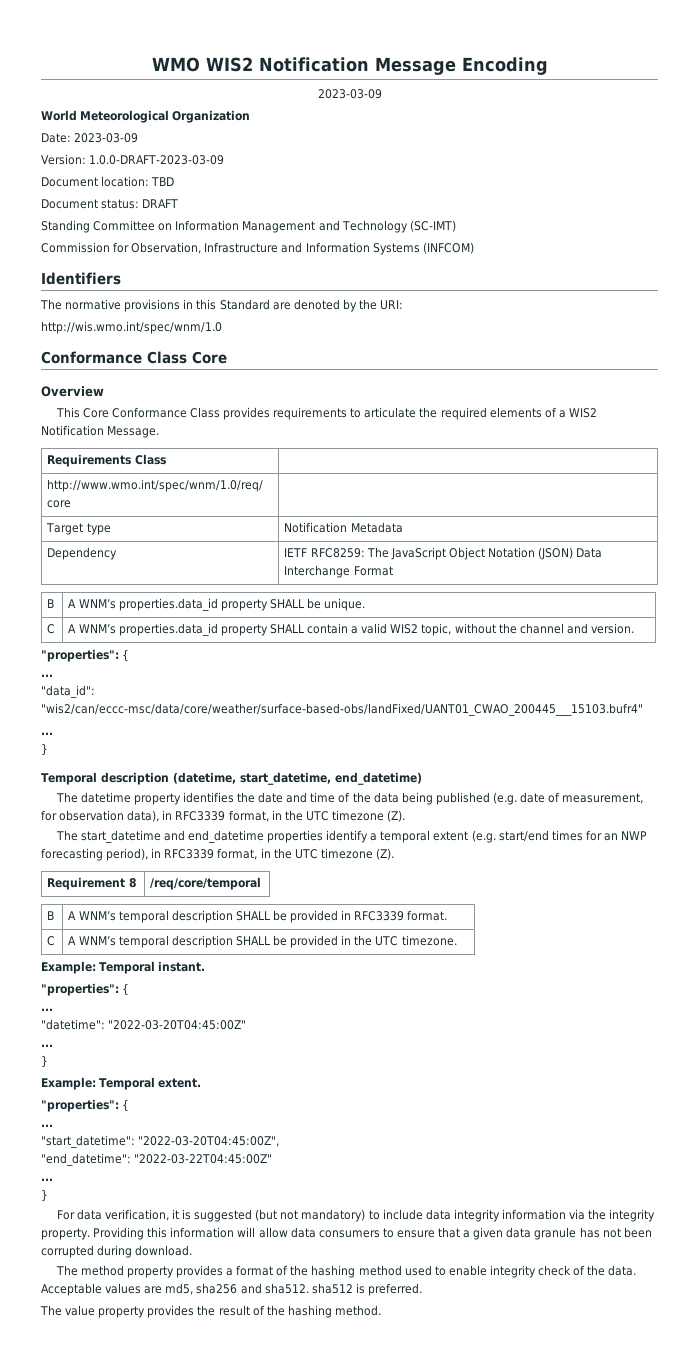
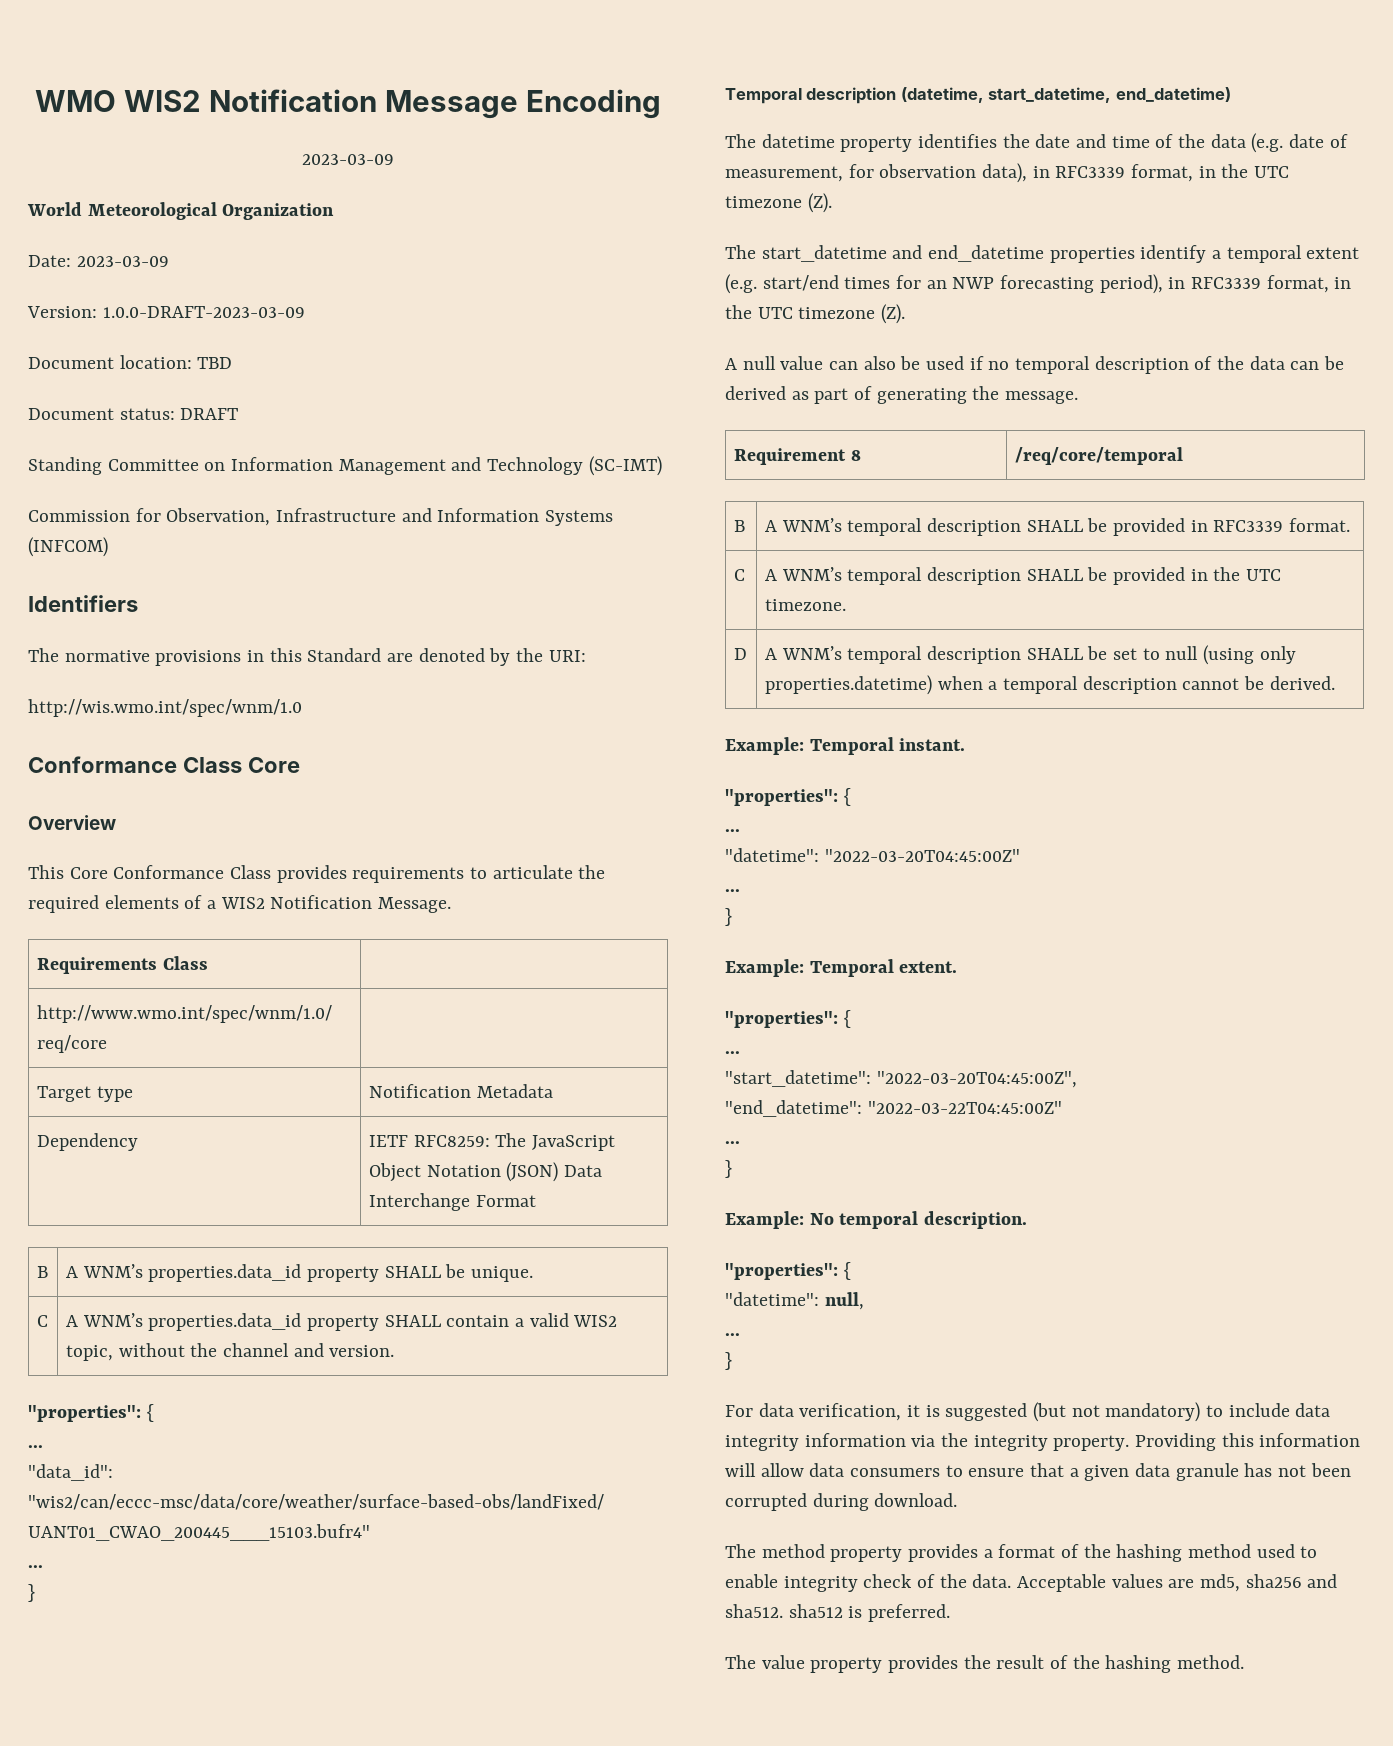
[401,792,490,805] being published -> (1246, 141) none
(394, 854) none -> [725,356,1345,374] [725,386,1079,404] // A null value can also be used if no temporal description of the data can be derived as part of generating the message.
(457, 940) none -> [733,648,747,660] [764,645,1296,665] [764,675,1335,695] // D | A WNM’s temporal description SHALL be set to null (using only properties.datetime) when a temporal description cannot be derived.
(48, 1195) none -> [725,1211,1028,1229] [725,1262,851,1280] [725,1292,864,1310] [725,1333,740,1336] [725,1352,732,1370] // Example: No temporal description. // "properties": { // "datetime": null, // ... // }

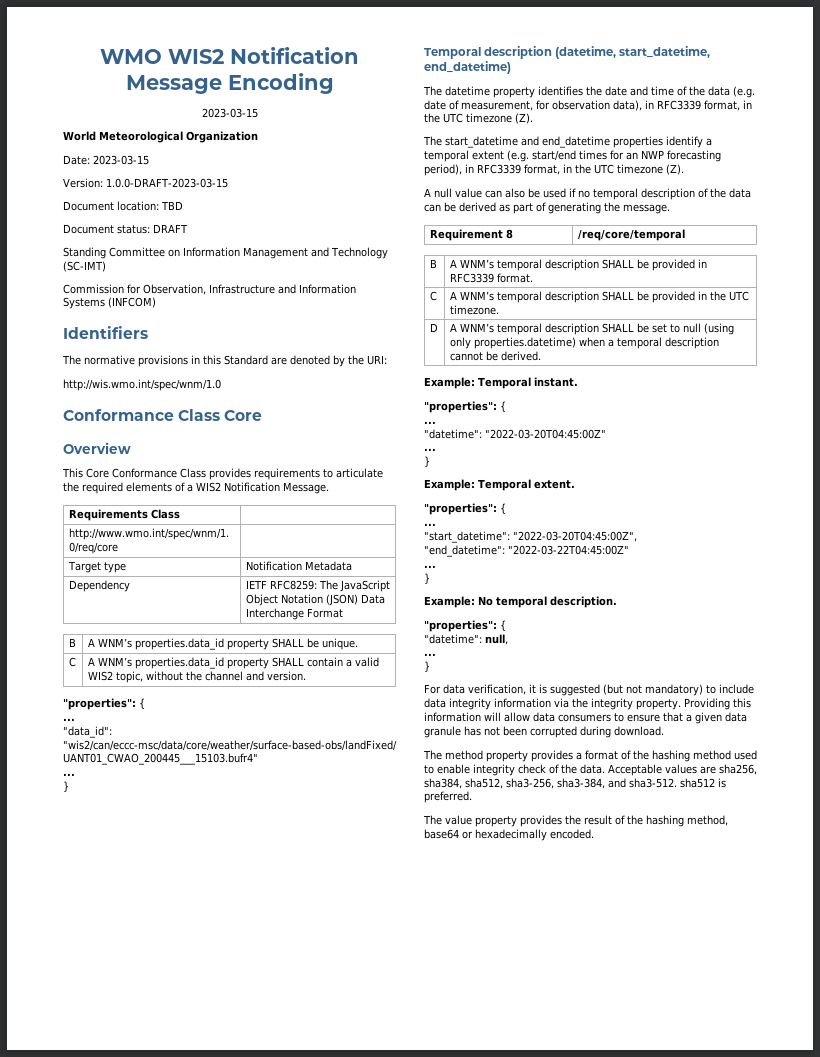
[302,154,394,165] 2023-03-09 -> [201,108,258,118] 2023-03-15
[76,256,169,267] 2023-03-09 -> [93,155,149,165] 2023-03-15
[102,306,305,318] 1.0.0-DRAFT-2023-03-09 -> [106,178,228,188] 1.0.0-DRAFT-2023-03-15
[1200,1574,1338,1592] [725,1604,783,1618] md5, sha256 and sha512. -> [719,764,757,775] [424,778,677,789] sha256, sha384, sha512, sha3-256, sha3-384, and sha3-512.
[1177,1655,1245,1669] method. -> [687,815,728,826] [424,829,594,841] method, base64 or hexadecimally encoded.

